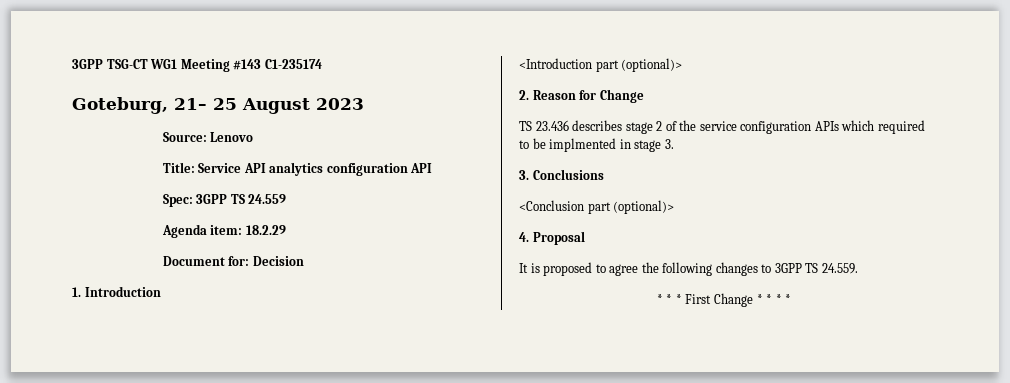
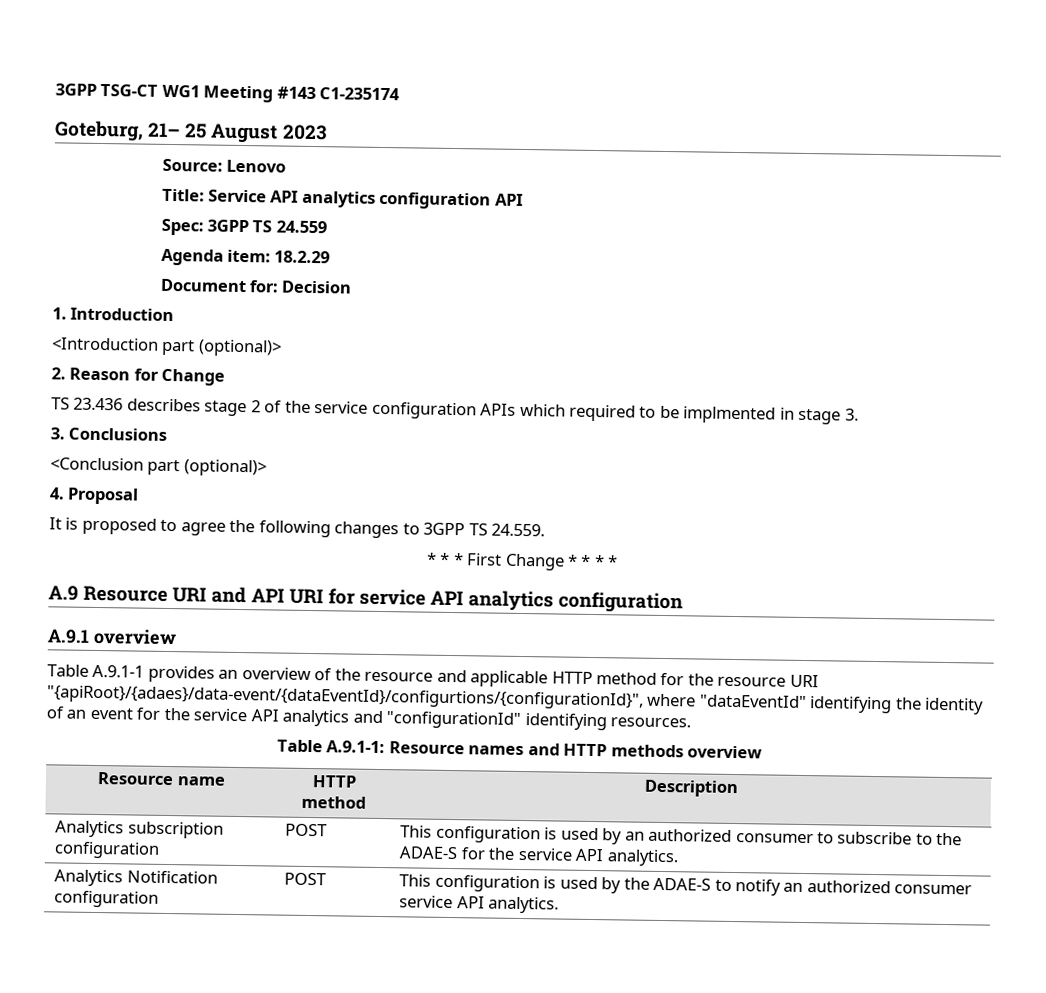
(792, 299) none -> [48,585,684,614] [47,628,177,646] [47,664,819,688] [47,685,985,715] [46,706,692,731] [276,739,763,759] [97,772,226,786] [311,775,357,788] [301,795,366,809] [643,779,738,798] [55,820,224,839] [54,841,161,859] [285,823,328,837] [400,825,963,846] [399,846,679,867] [54,869,218,887] [54,890,160,908] [284,872,327,886] [399,874,973,896] [399,895,560,914] // A.9 Resource URI and API URI for service API analytics configuration // A.9.1 overview // Table A.9.1-1 provides an overview of the resource and applicable HTTP method for the resource URI "{apiRoot}/{adaes}/data-event/{dataEventId}/configurtions/{configurationId}", where "dataEventId" identifying the identity of an event for the service API analytics and "configurationId" identifying resources. // Table A.9.1-1: Resource names and HTTP methods overview // Resource name | HTTP method | Description // Analytics subscription configuration | POST | This configuration is used by an authorized consumer to subscribe to the ADAE-S for the service API analytics. // Analytics Notification configuration | POST | This configuration is used by the ADAE-S to notify an authorized consumer service API analytics.

